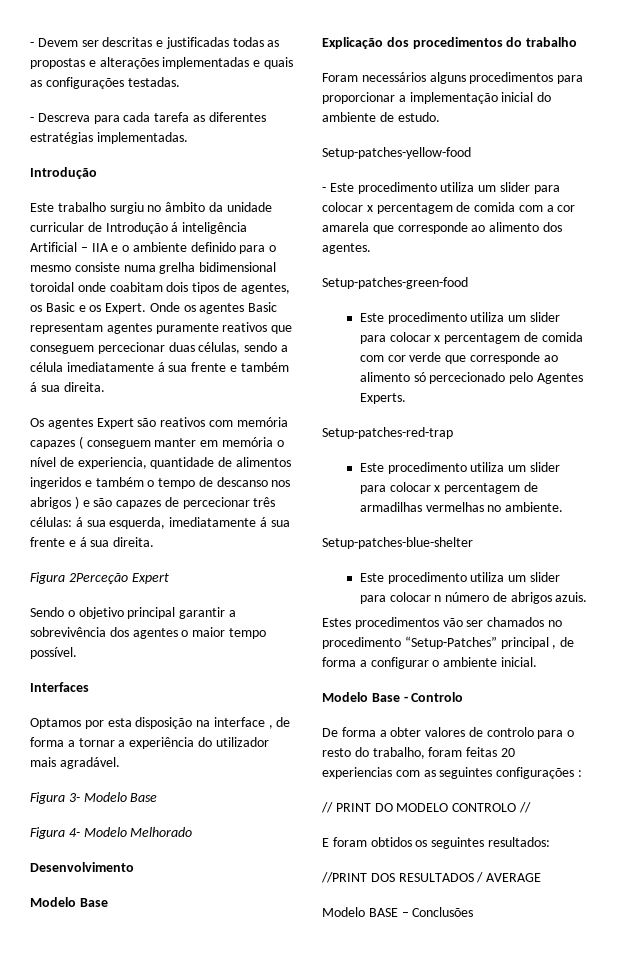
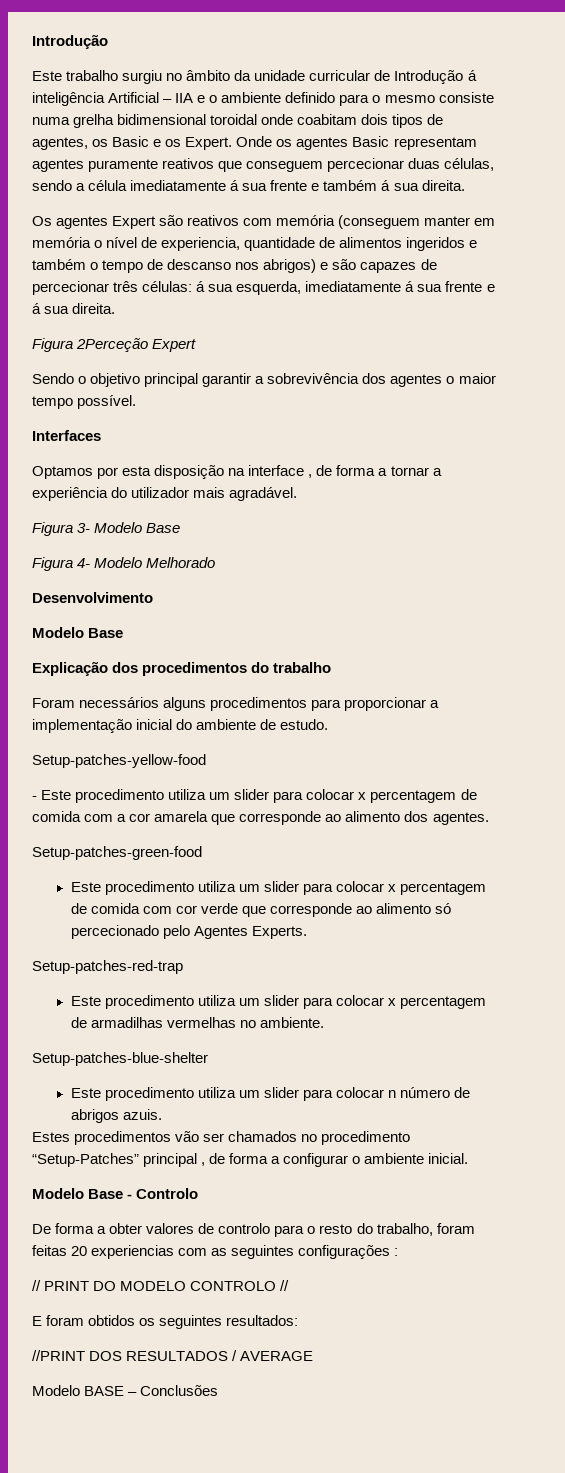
[30,37,280,49] [30,57,293,69] [30,77,180,89] [30,112,266,124] [30,132,188,144] - Devem ser descritas e justificadas todas as propostas e alterações implementadas e quais as configurações testadas. // - Descreva para cada tarefa as diferentes estratégias implementadas. // -> (32, 41) none
[30,436,151,449] capazes ( conseguem -> [338,215,421,229] (conseguem
[30,496,79,509] abrigos ) -> [263,259,317,273] abrigos)

